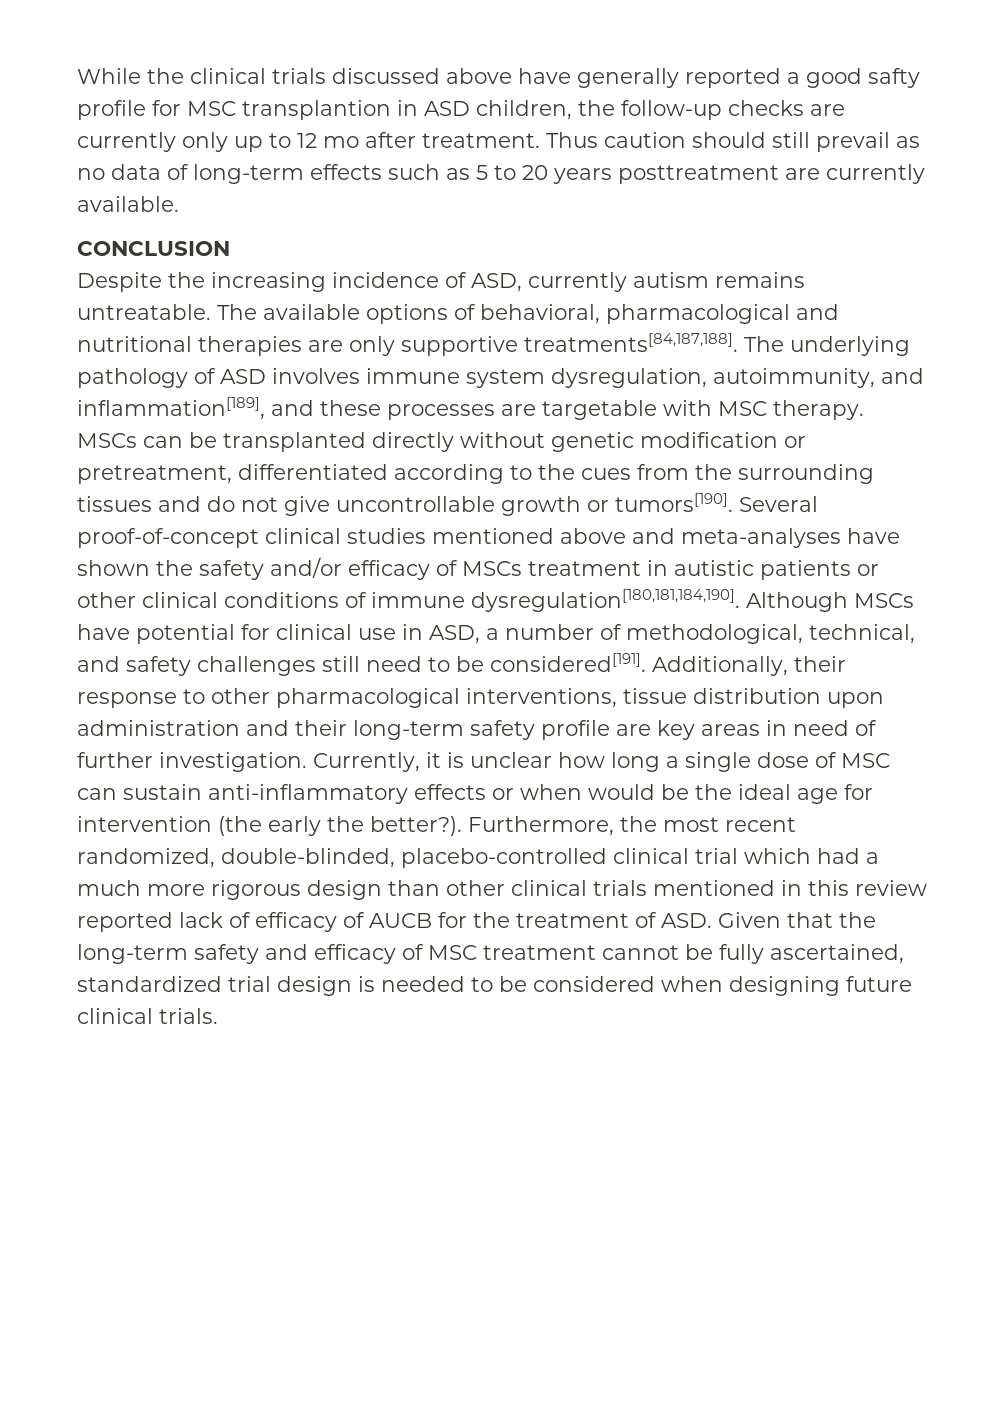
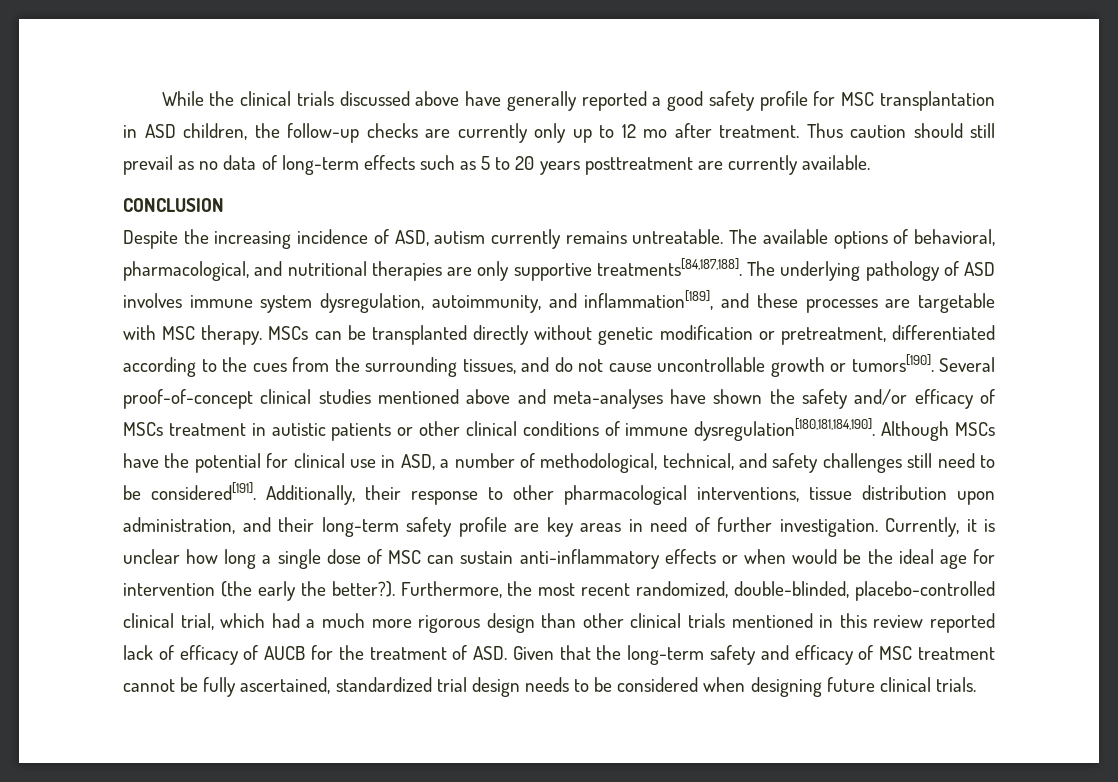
[868,68,920,88] safty -> [708,91,755,111] safety
[242,100,391,120] transplantion -> [880,91,996,111] transplantation
[528,272,709,292] currently autism -> [434,229,561,249] autism currently
[606,304,790,324] pharmacological -> [123,261,249,281] pharmacological,
[77,496,152,512] tissues -> [462,359,516,374] tissues,
[284,496,330,516] give -> [608,363,652,372] cause
(130, 632) none -> [164,453,190,468] the
[77,720,240,736] administration -> [123,517,235,534] administration,
[695,848,738,864] trial -> [180,613,214,630] trial,
[358,976,465,992] is needed -> [524,677,569,692] needs

